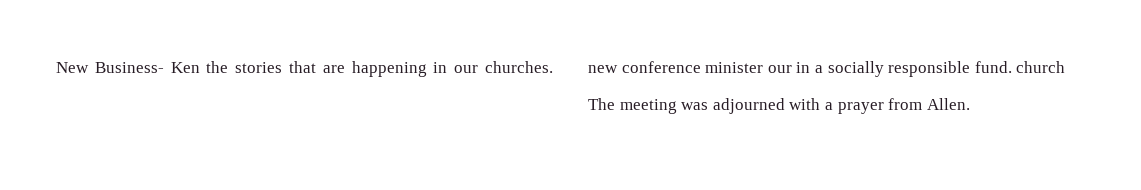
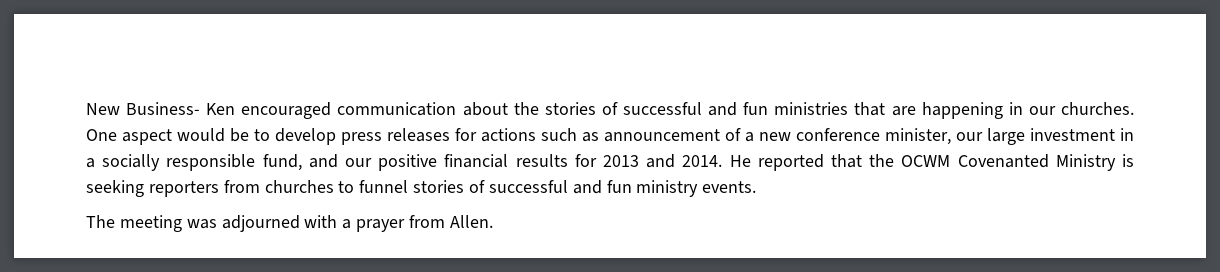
[206,61,283,73] the stories -> [241,102,849,119] encouraged communication about the stories of successful and fun ministries
[588,61,1066,77] new conference minister our in a socially responsible fund. church -> [86,128,1134,145] [86,154,1135,171] [86,180,757,197] One aspect would be to develop press releases for actions such as announcement of a new conference minister, our large investment in a socially responsible fund, and our positive financial results for 2013 and 2014. He reported that the OCWM Covenanted Ministry is seeking reporters from churches to funnel stories of successful and fun ministry events.

